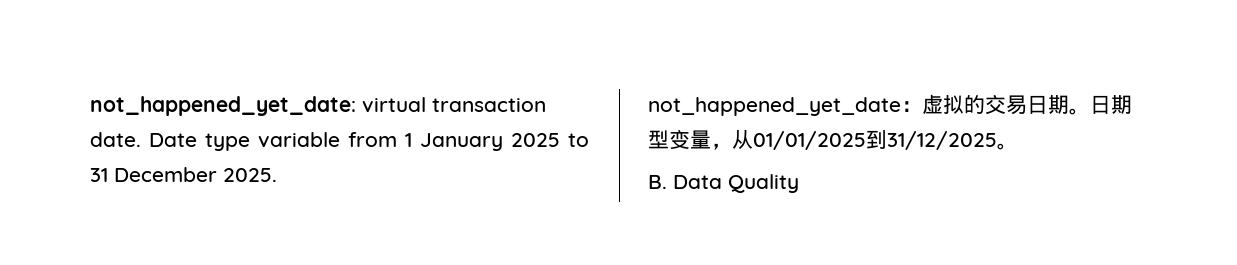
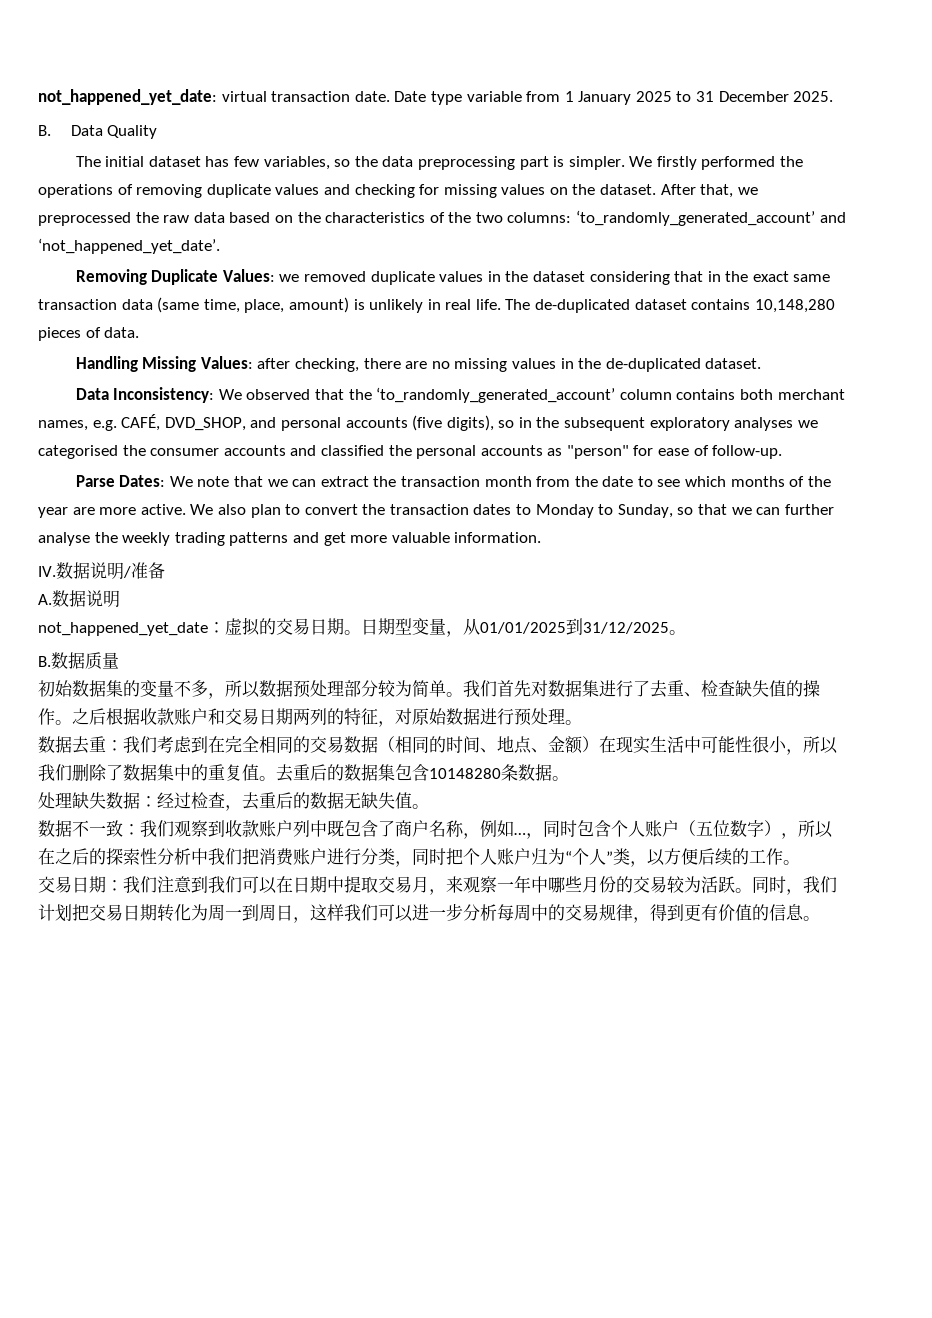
(277, 175) none -> [38,125,158,139] [75,156,804,170] [38,184,758,198] [38,210,846,226] [38,238,220,254] [75,269,831,285] [38,297,835,313] [38,327,140,341] [75,356,762,372] [75,387,845,403] [38,414,818,431] [38,445,783,459] [75,475,831,487] [38,504,834,518] [38,532,542,546] [38,562,165,580] [38,590,120,608] // B. Data Quality // The initial dataset has few variables, so the data preprocessing part is simpler. We firstly performed the operations of removing duplicate values and checking for missing values on the dataset. After that, we preprocessed the raw data based on the characteristics of the two columns: ‘to_randomly_generated_account’ and ‘not_happened_yet_date’. // Removing Duplicate Values: we removed duplicate values in the dataset considering that in the exact same transaction data (same time, place, amount) is unlikely in real life. The de-duplicated dataset contains 10,148,280 pieces of data. // Handling Missing Values: after checking, there are no missing values in the de-duplicated dataset. // Data Inconsistency: We observed that the ‘to_randomly_generated_account’ column contains both merchant names, e.g. CAFÉ, DVD_SHOP, and personal accounts (five digits), so in the subsequent exploratory analyses we categorised the consumer accounts and classified the personal accounts as "person" for ease of follow-up. // Parse Dates: We note that we can extract the transaction month from the date to see which months of the year are more active. We also plan to convert the transaction dates to Monday to Sunday, so that we can further analyse the weekly trading patterns and get more valuable information. // IV.数据说明/准备 // A.数据说明
[673,174,799,193] Data Quality -> [51,652,119,670] [38,680,820,699] [38,708,582,727] [38,736,838,755] [38,763,569,782] [38,792,429,811] [38,820,833,839] [38,848,800,867] [38,875,837,895] [38,903,820,923] 数据质量 // 初始数据集的变量不多，所以数据预处理部分较为简单。我们首先对数据集进行了去重、检查缺失值的操作。之后根据收款账户和交易日期两列的特征，对原始数据进行预处理。 // 数据去重：我们考虑到在完全相同的交易数据（相同的时间、地点、金额）在现实生活中可能性很小，所以我们删除了数据集中的重复值。去重后的数据集包含10148280条数据。 // 处理缺失数据：经过检查，去重后的数据无缺失值。 // 数据不一致：我们观察到收款账户列中既包含了商户名称，例如…，同时包含个人账户（五位数字），所以在之后的探索性分析中我们把消费账户进行分类，同时把个人账户归为“个人”类，以方便后续的工作。 // 交易日期：我们注意到我们可以在日期中提取交易月，来观察一年中哪些月份的交易较为活跃。同时，我们计划把交易日期转化为周一到周日，这样我们可以进一步分析每周中的交易规律，得到更有价值的信息。

